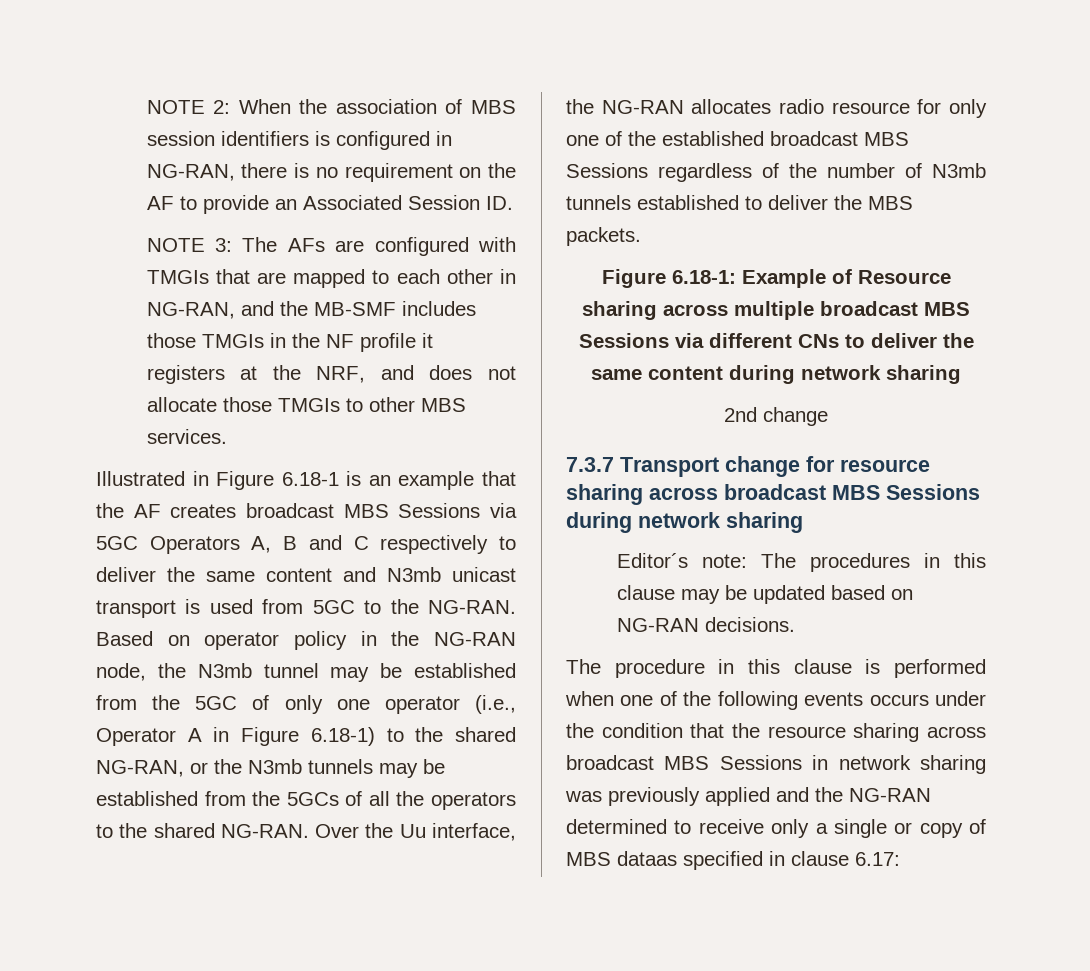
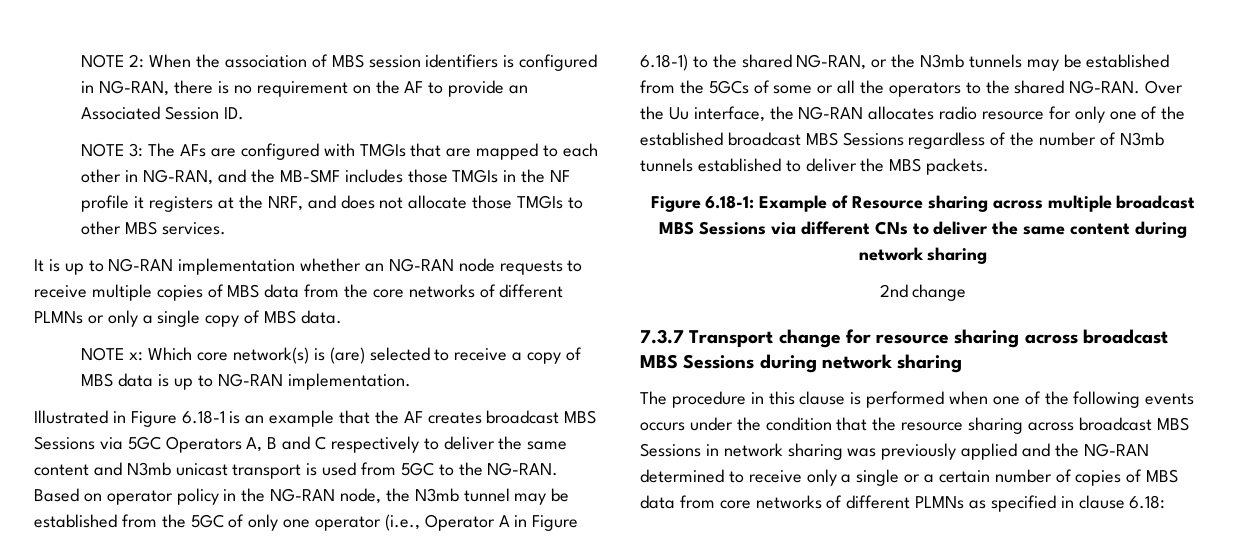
(227, 436) none -> [34,258,583,275] [34,284,564,301] [34,310,342,327] [81,347,582,364] [81,373,411,390] // It is up to NG-RAN implementation whether an NG-RAN node requests to receive multiple copies of MBS data from the core networks of different PLMNs or only a single copy of MBS data. // NOTE x: Which core network(s) is (are) selected to receive a copy of MBS data is up to NG-RAN implementation.
(363, 798) none -> [773,85,834,94] some or
[616,553,986,572] [616,585,913,604] [616,617,795,632] // Editor´s note: The procedures in this clause may be updated based on NG-RAN decisions. -> (963, 363) none
[919,819,986,838] [566,851,677,866] copy of MBS dataas -> [924,469,1179,486] [640,495,987,509] a certain number of copies of MBS data from core networks of different PLMNs as
[855,852,900,866] 6.17: -> [1129,495,1166,509] 6.18:

